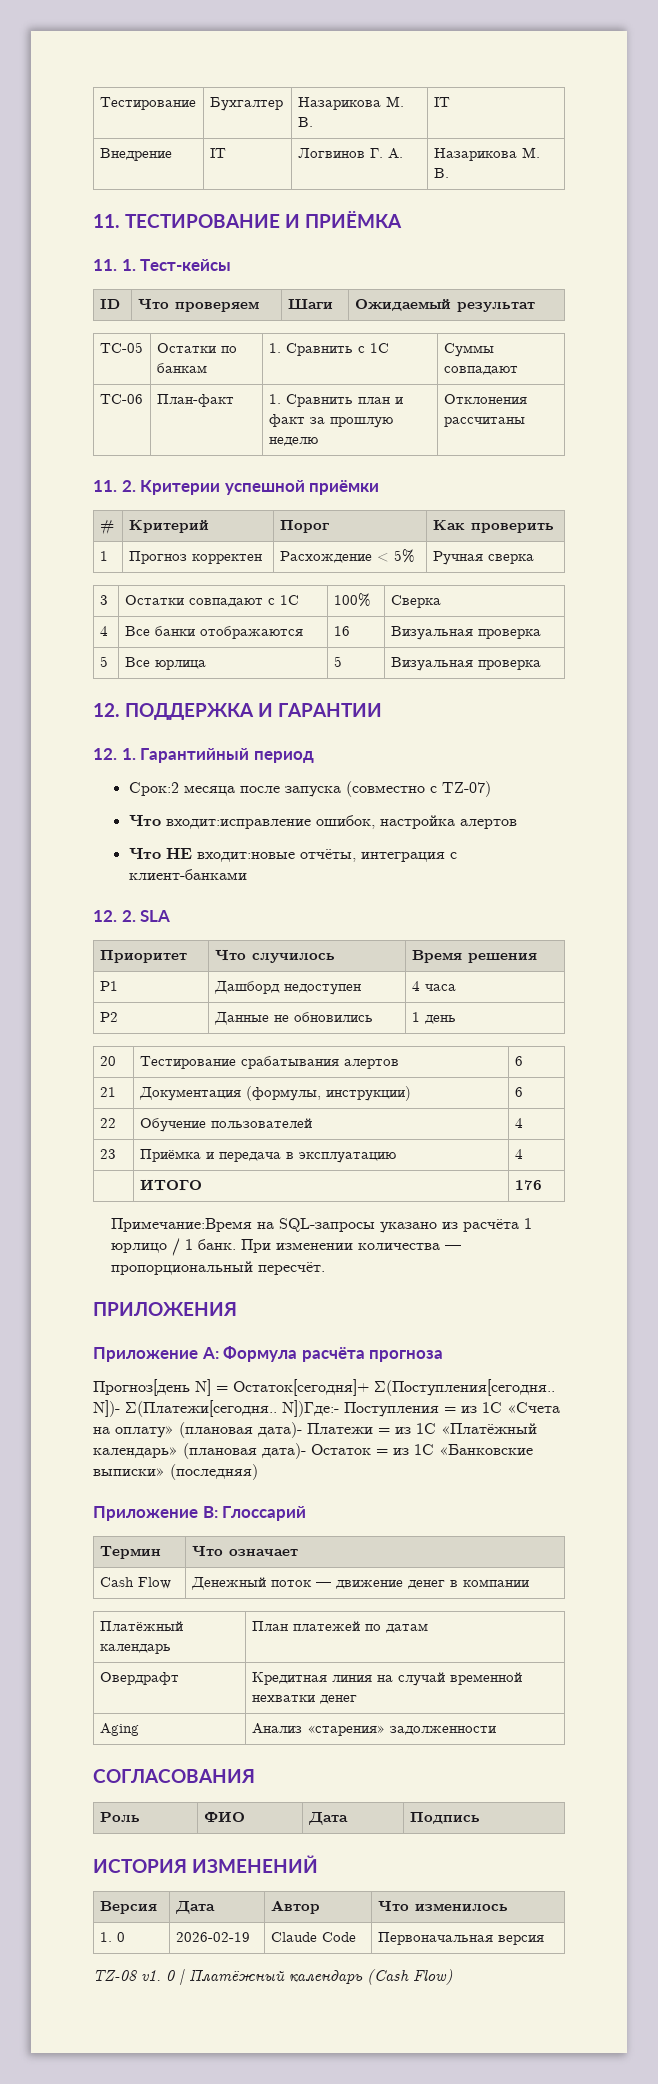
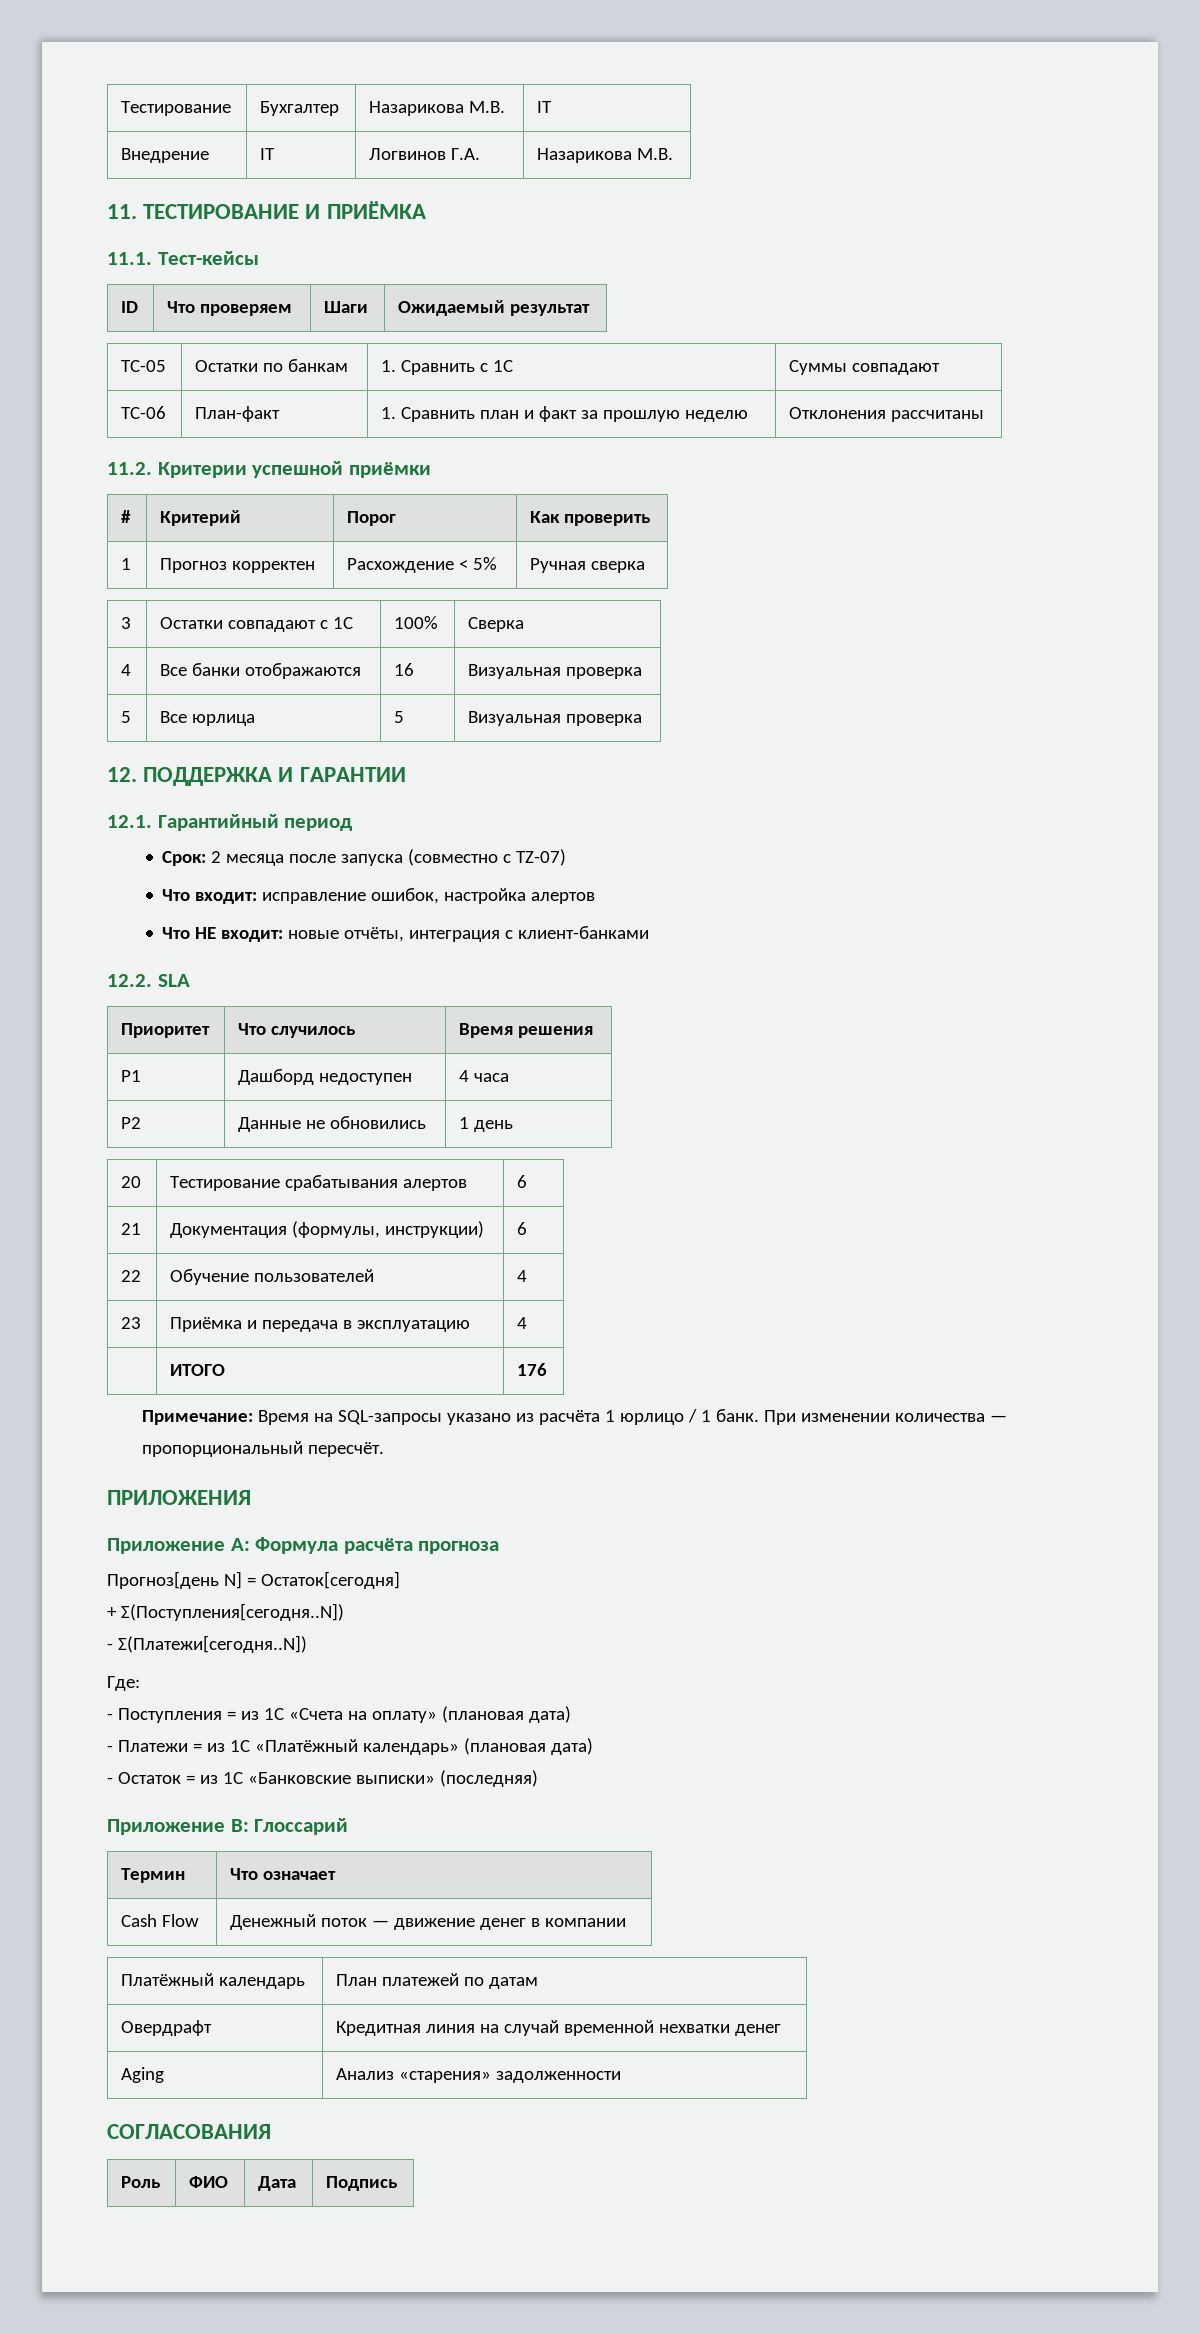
[385,96,404,107] [297,117,313,127] М. В. -> [469,101,506,113] М.В.
[369,148,403,159] [433,147,540,161] [433,168,449,178] Г. А. | Назарикова М. В. -> [451,148,481,160] [537,148,674,163] Г.А. | Назарикова М.В.
[93,259,136,271] 11. 1. -> [107,252,152,265] 11.1.
[93,480,136,492] 11. 2. -> [107,462,152,475] 11.2.
[93,748,136,760] 12. 1. -> [107,815,152,828] 12.1.
[128,782,179,796] Срок:2 -> [162,851,222,866] Срок: 2
[165,819,311,829] входит:исправление -> [195,892,367,904] входит: исправление
[196,852,295,862] входит:новые -> [221,930,340,942] входит: новые
[93,910,136,922] 12. 2. -> [107,974,152,987] 12.2.
[111,1218,253,1232] Примечание:Время -> [142,1410,310,1425] Примечание: Время
[233,1379,555,1396] [93,1400,339,1417] Остаток[сегодня]+ Σ(Поступления[сегодня.. N])- Σ(Платежи[сегодня.. N])Где:- -> [260,1571,400,1589] [107,1603,344,1621] [107,1635,307,1653] [107,1676,140,1691] [107,1713,113,1720] Остаток[сегодня] // + Σ(Поступления[сегодня..N]) // - Σ(Платежи[сегодня..N]) // Где: // -
[258,1422,302,1438] дата)- -> [528,1706,571,1723] [107,1745,113,1752] дата) // -
[262,1443,306,1459] дата)- -> [550,1738,593,1755] [107,1777,113,1784] дата) // -
[93,1855,319,1873] [99,1901,157,1914] [174,1901,215,1914] [270,1900,320,1914] [377,1900,508,1912] [99,1932,125,1942] [175,1932,250,1942] [270,1932,356,1942] [377,1932,544,1945] [93,1969,453,1985] // ИСТОРИЯ ИЗМЕНЕНИЙ // Версия | Дата | Автор | Что изменилось // 1. 0 | 2026-02-19 | Claude Code | Первоначальная версия // TZ-08 v1. 0 | Платёжный календарь (Cash Flow) -> (398, 2183) none

